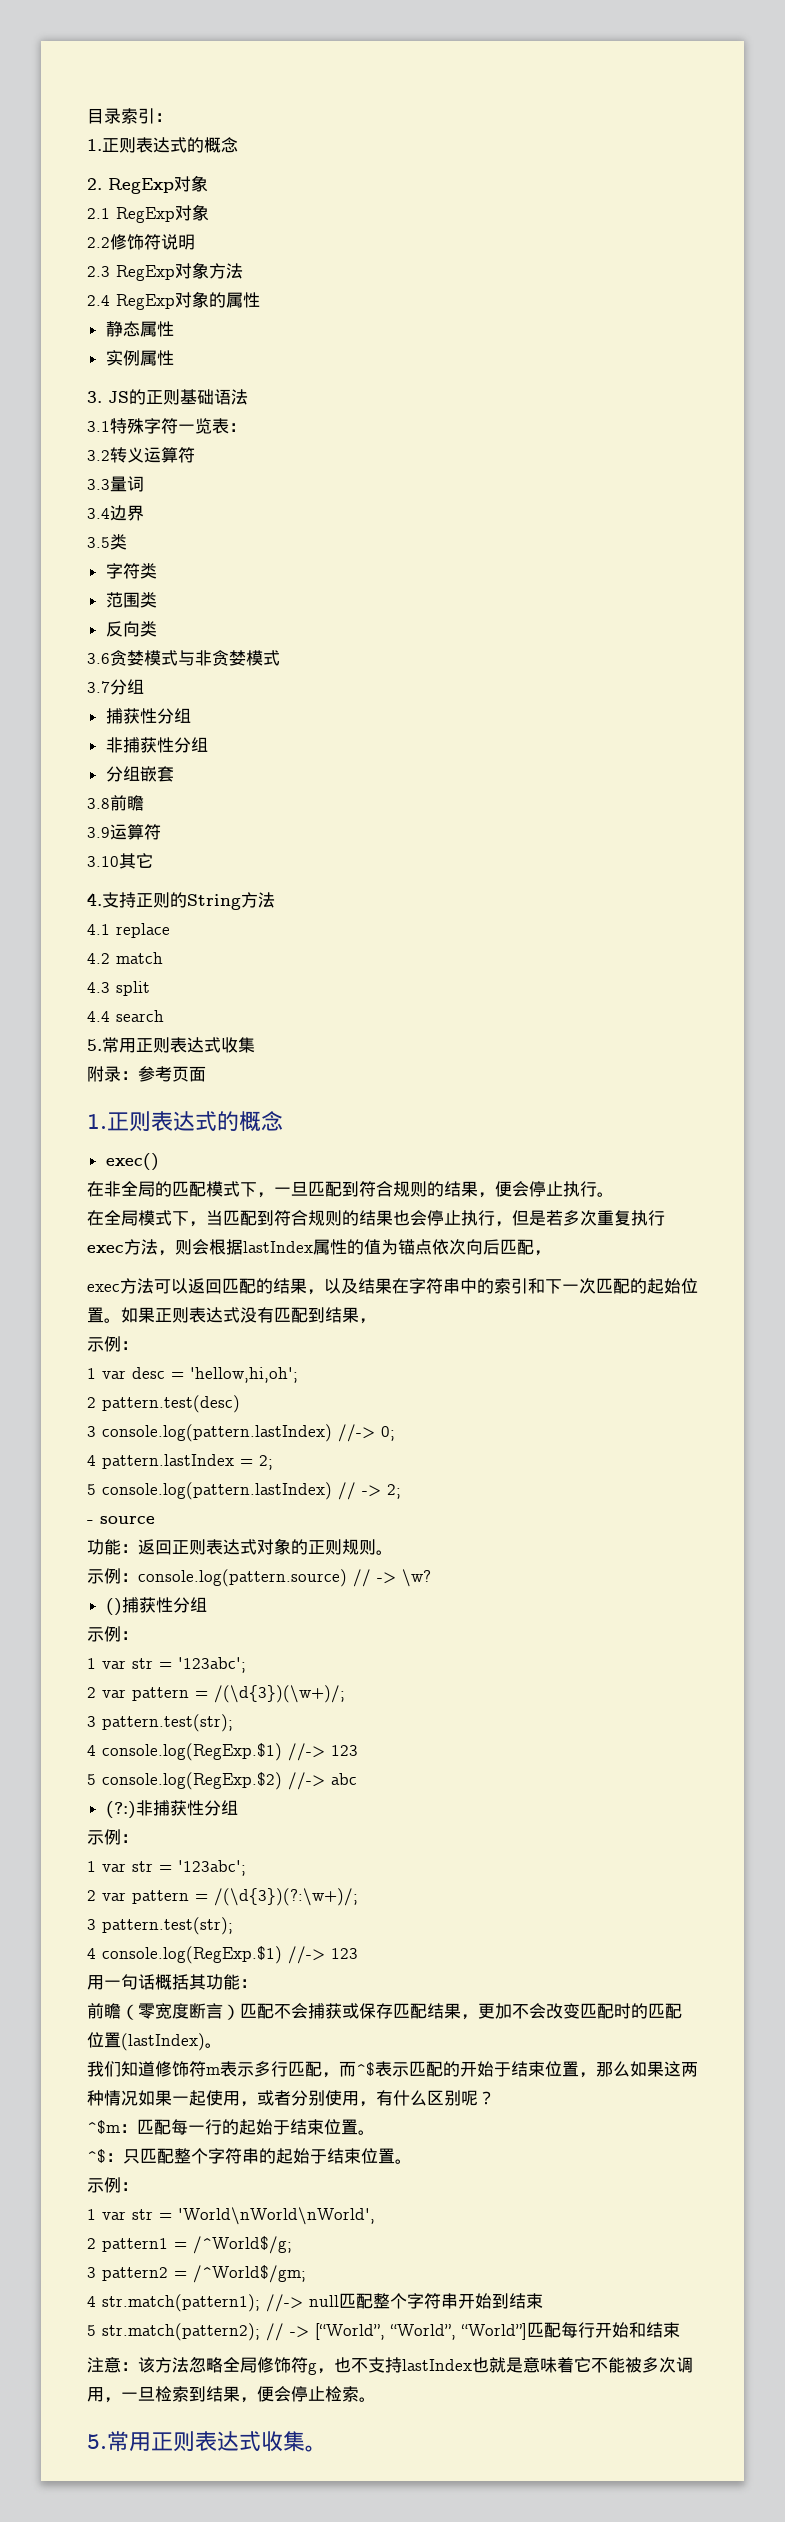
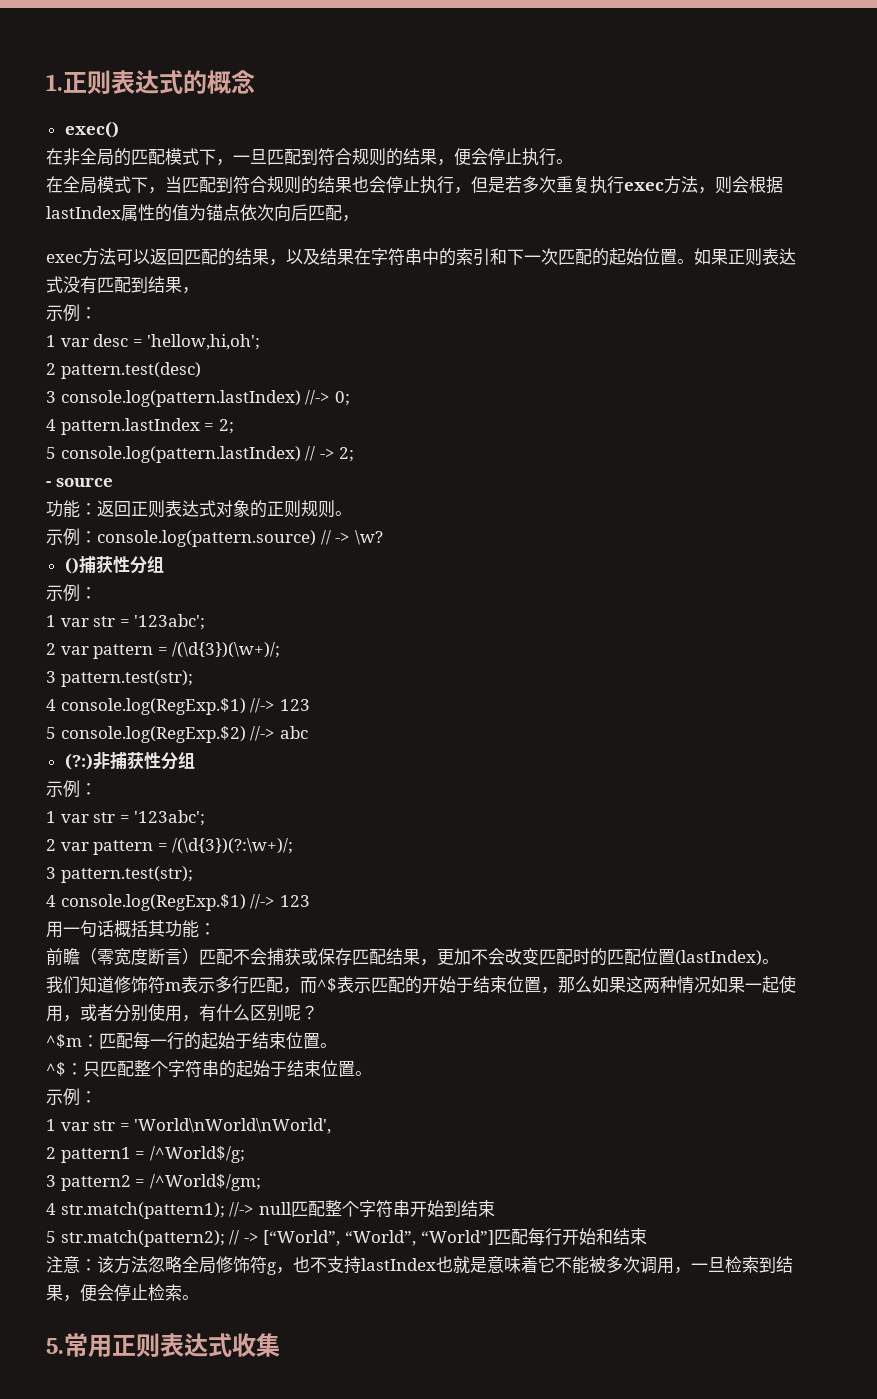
[87,108,172,124] [87,137,238,153] [87,175,208,194] [87,204,209,223] [87,234,195,250] [87,262,243,281] [87,291,260,310] [105,321,174,337] [105,350,174,366] [87,389,248,405] [87,418,246,434] [87,447,195,463] [87,476,144,492] [87,505,144,521] [87,534,127,550] [105,563,157,579] [105,592,157,608] [105,621,157,637] [87,650,280,666] [87,679,144,695] [105,708,191,724] [105,737,208,753] [105,766,174,782] [87,795,144,811] [87,824,161,840] [87,853,153,869] [87,892,275,910] [87,923,170,938] [87,952,163,964] [87,981,150,996] [87,1010,164,1022] [87,1037,255,1053] [87,1066,206,1082] 目录索引： // 1.正则表达式的概念 // 2. RegExp对象 // 2.1 RegExp对象 // 2.2修饰符说明 // 2.3 RegExp对象方法 // 2.4 RegExp对象的属性 // 静态属性 // 实例属性 // 3. JS的正则基础语法 // 3.1特殊字符一览表： // 3.2转义运算符 // 3.3量词 // 3.4边界 // 3.5类 // 字符类 // 范围类 // 反向类 // 3.6贪婪模式与非贪婪模式 // 3.7分组 // 捕获性分组 // 非捕获性分组 // 分组嵌套 // 3.8前瞻 // 3.9运算符 // 3.10其它 // 4.支持正则的String方法 // 4.1 replace // 4.2 match // 4.3 split // 4.4 search // 5.常用正则表达式收集 // 附录：参考页面 // -> (46, 82) none
[305,2445,327,2452] 。 -> (280, 1345) none

